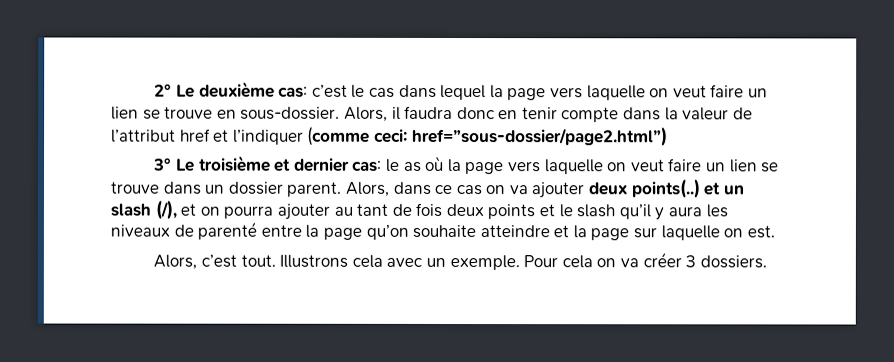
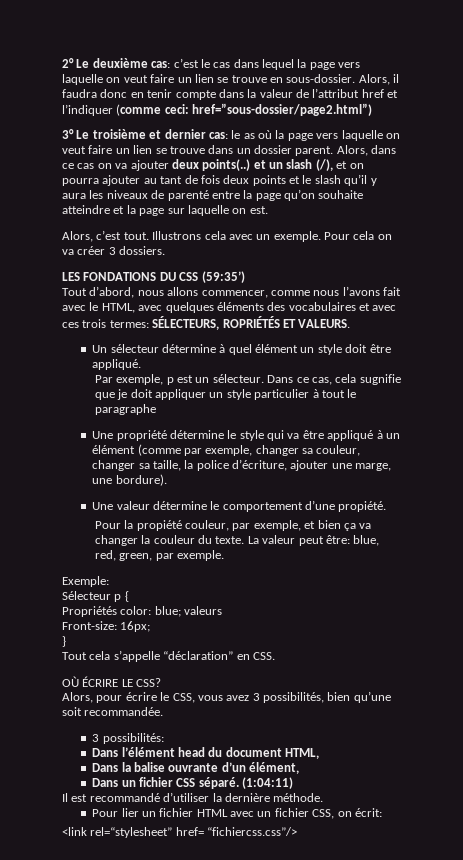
(767, 262) none -> [62,271,245,283] [62,286,401,298] [62,302,397,313] [62,316,351,330] [92,344,391,355] [92,359,142,370] [94,374,401,385] [94,389,357,400] [94,404,156,415] [92,430,400,441] [92,444,361,456] [92,459,392,471] [92,474,167,486] [92,500,387,512] [94,520,372,531] [94,535,380,546] [94,550,225,561] [62,576,109,587] [62,591,129,602] [62,606,223,617] [62,621,151,632] [62,636,66,647] [62,650,275,662] [62,676,162,687] [62,691,391,703] [62,707,164,716] [92,733,164,744] [92,747,320,759] [92,762,300,774] [92,777,294,789] [62,792,324,802] [92,808,382,819] [62,827,298,838] // LES FONDATIONS DU CSS (59:35’) // Tout d’abord, nous allons commencer, comme nous l’avons fait avec le HTML, avec quelques éléments des vocabulaires et avec ces trois termes: SÉLECTEURS, ROPRIÉTÉS ET VALEURS. // Un sélecteur détermine à quel élément un style doit être appliqué. // Par exemple, p est un sélecteur. Dans ce cas, cela sugnifie que je doit appliquer un style particulier à tout le paragraphe // Une propriété détermine le style qui va être appliqué à un élément (comme par exemple, changer sa couleur, changer sa taille, la police d’écriture, ajouter une marge, une bordure). // Une valeur détermine le comportement d’une propiété. // Pour la propiété couleur, par exemple, et bien ça va changer la couleur du texte. La valeur peut être: blue, red, green, par exemple. // Exemple: // Sélecteur p { // Propriétés color: blue; valeurs // Front-size: 16px; // } // Tout cela s’appelle “déclaration” en CSS. // OÙ ÉCRIRE LE CSS? // Alors, pour écrire le CSS, vous avez 3 possibilités, bien qu’une soit recommandée. // 3 possibilités: // Dans l’élément head du document HTML, // Dans la balise ouvrante d’un élément, // Dans un fichier CSS séparé. (1:04:11) // Il est recommandé d’utiliser la dernière méthode. // Pour lier un fichier HTML avec un fichier CSS, on écrit: // <link rel=“stylesheet” href= “fichiercss.css”/>

